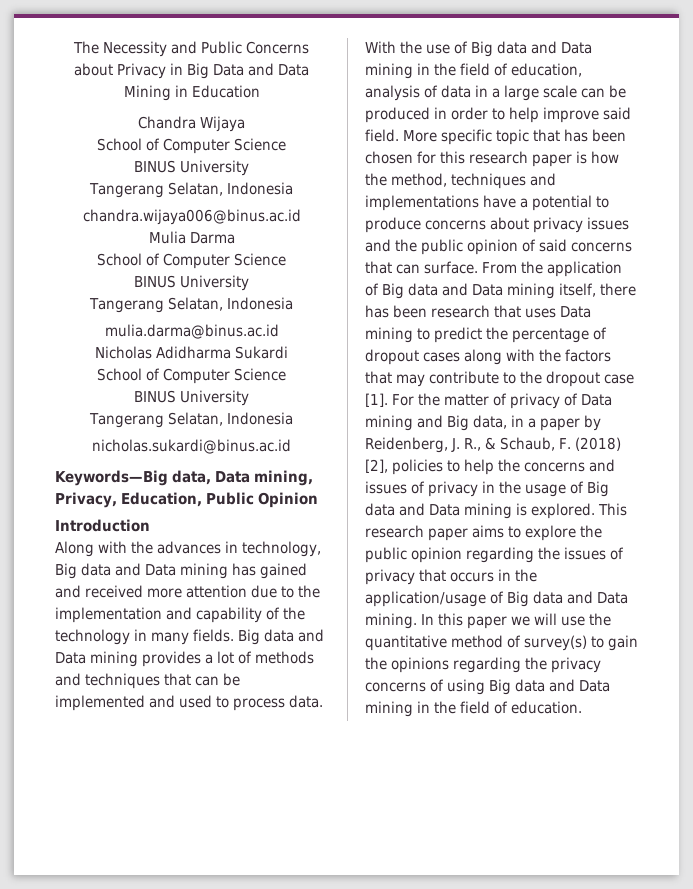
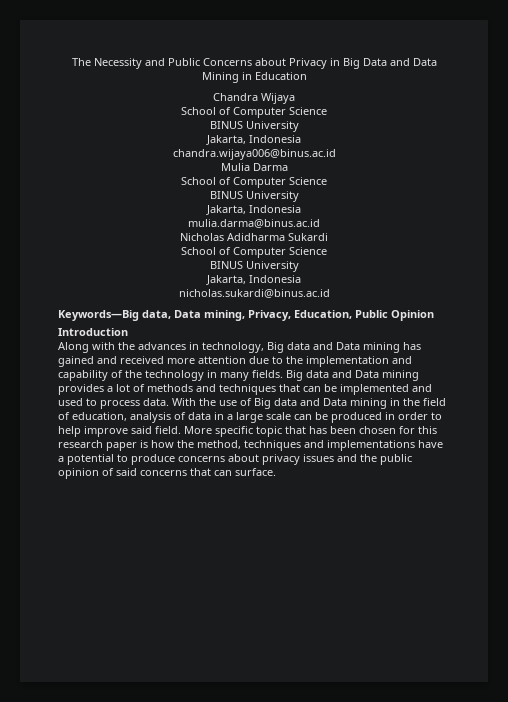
[89,182,223,198] Tangerang Selatan, -> [206,135,246,145] Jakarta,
[89,297,223,313] Tangerang Selatan, -> [206,205,246,215] Jakarta,
[89,412,223,428] Tangerang Selatan, -> [206,275,246,285] Jakarta,
[482,261,622,277] [365,283,636,299] [365,305,591,318] [365,327,607,343] [365,349,611,365] [365,371,634,387] [365,393,612,409] [365,415,601,431] [365,437,621,453] [365,459,615,475] [365,481,609,497] [365,503,627,519] [365,525,602,541] [365,547,624,563] [365,569,537,585] [365,591,628,607] [365,613,611,629] [365,635,638,651] [365,657,601,673] [365,679,610,695] [365,701,582,717] From the application of Big data and Data mining itself, there has been research that uses Data mining to predict the percentage of dropout cases along with the factors that may contribute to the dropout case [1]. For the matter of privacy of Data mining and Big data, in a paper by Reidenberg, J. R., & Schaub, F. (2018) [2], policies to help the concerns and issues of privacy in the usage of Big data and Data mining is explored. This research paper aims to explore the public opinion regarding the issues of privacy that occurs in the application/usage of Big data and Data mining. In this paper we will use the quantitative method of survey(s) to gain the opinions regarding the privacy concerns of using Big data and Data mining in the field of education. -> (276, 472) none

